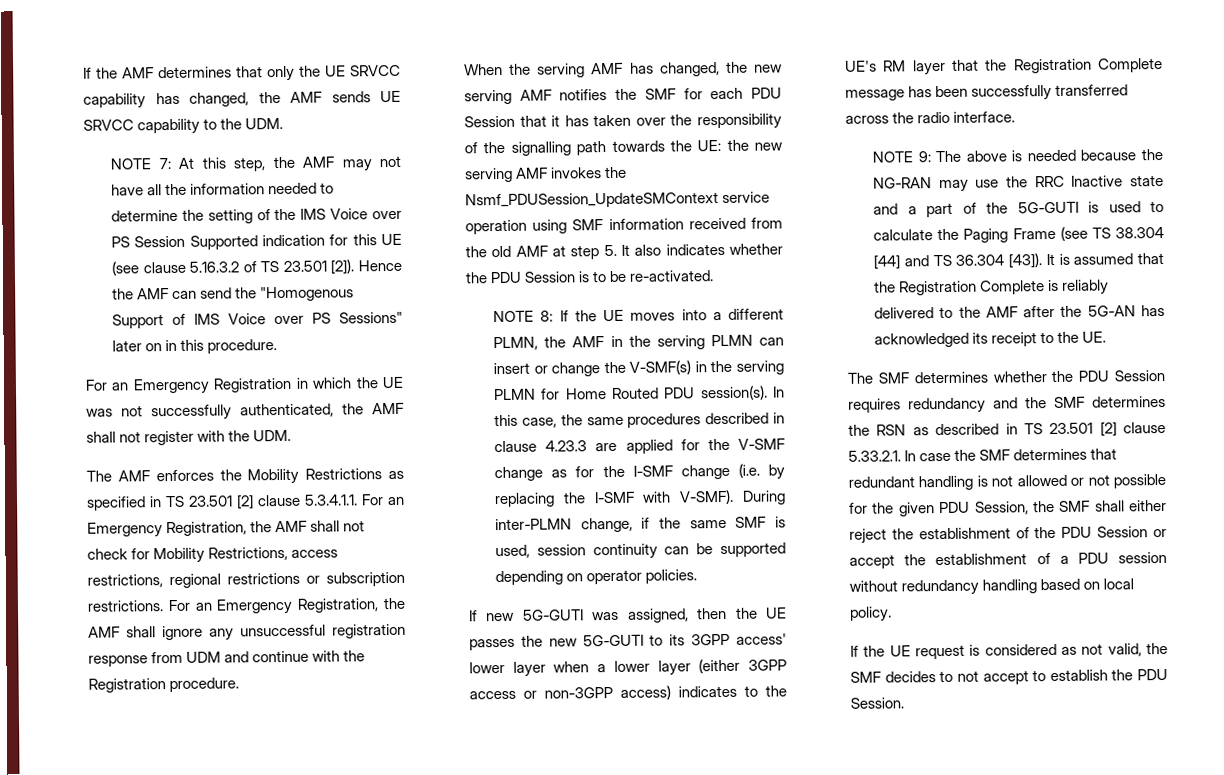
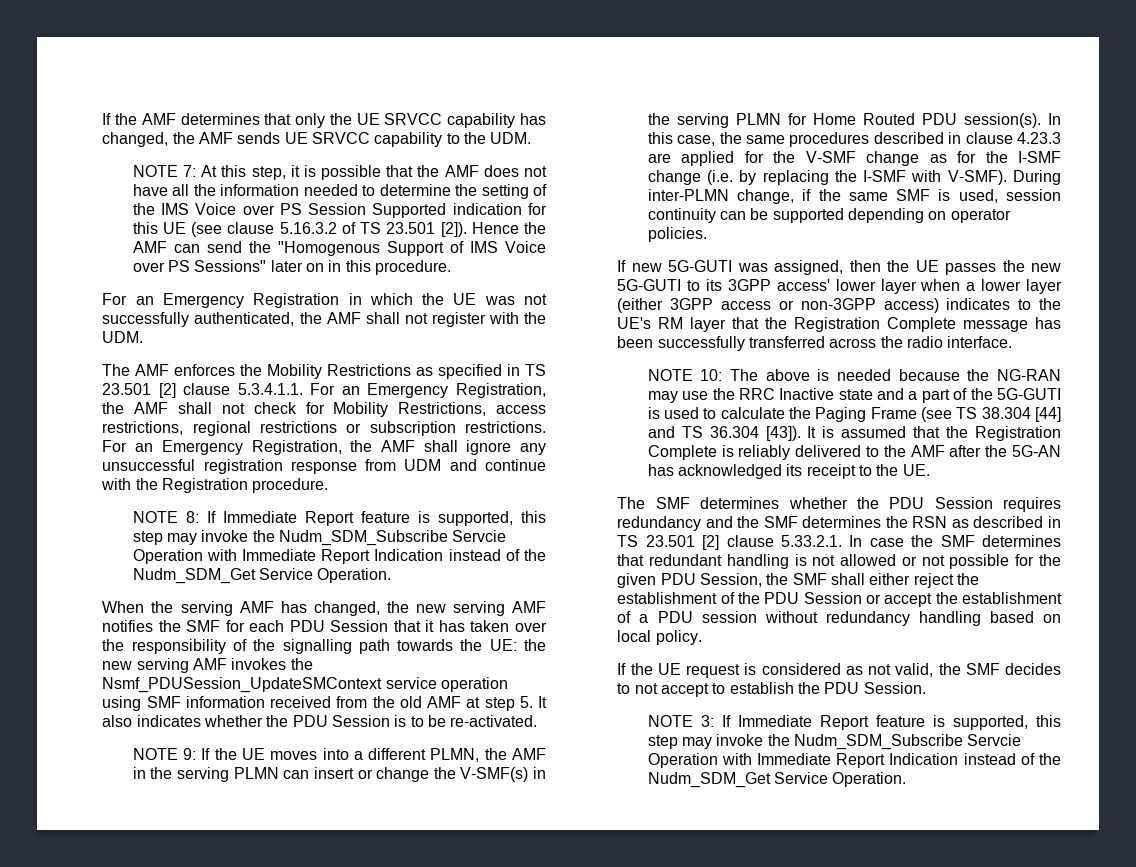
[272,156,373,172] the AMF may -> [290,165,519,180] it is possible that the AMF does
(240, 685) none -> [132,511,547,526] [132,530,507,546] [132,549,546,564] [132,568,392,584] // NOTE 8: If Immediate Report feature is supported, this step may invoke the Nudm_SDM_Subscribe Servcie Operation with Immediate Report Indication instead of the Nudm_SDM_Get Service Operation.
[540,310,554,322] 8: -> [183,748,197,760] 9:
[917,151,931,163] 9: -> [700,369,723,381] 10:
(905, 703) none -> [647,715,1061,730] [647,734,1022,750] [647,753,1061,768] [647,772,907,788] // NOTE 3: If Immediate Report feature is supported, this step may invoke the Nudm_SDM_Subscribe Servcie Operation with Immediate Report Indication instead of the Nudm_SDM_Get Service Operation.

